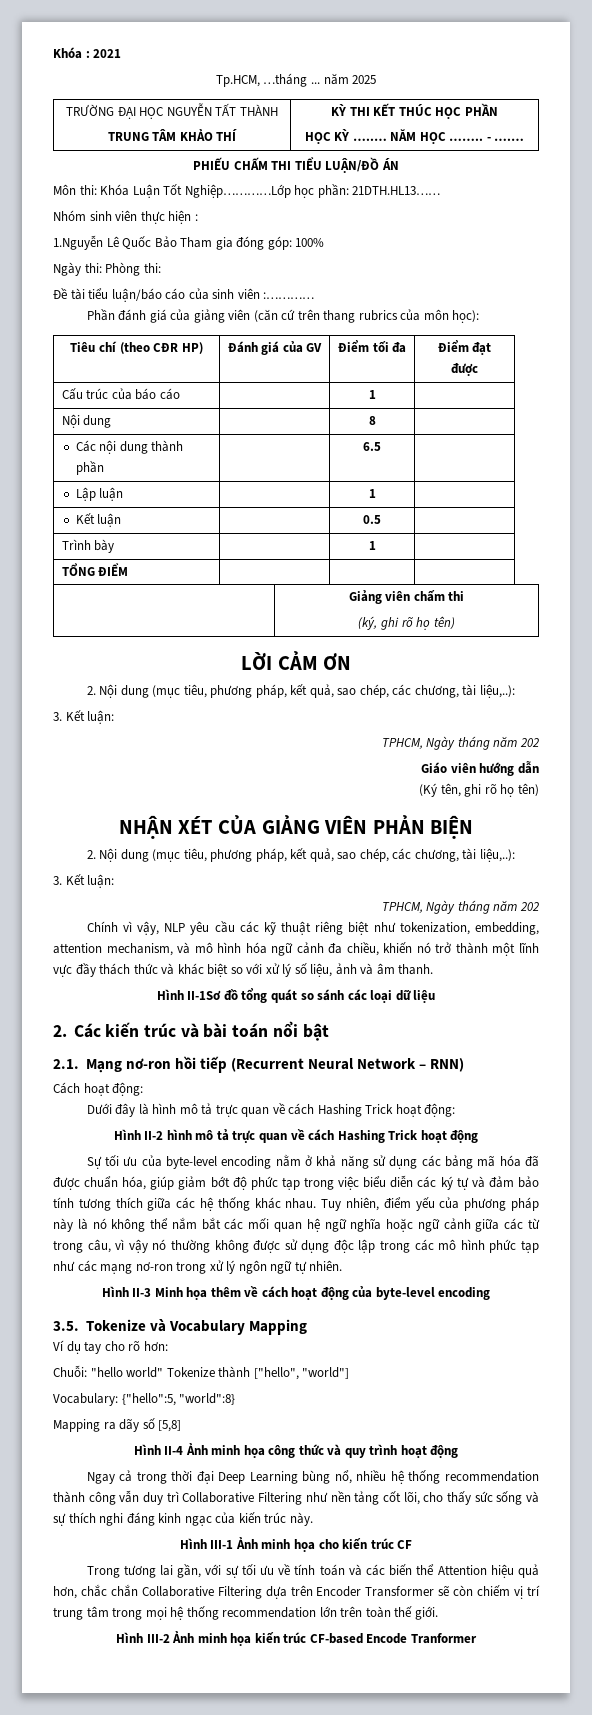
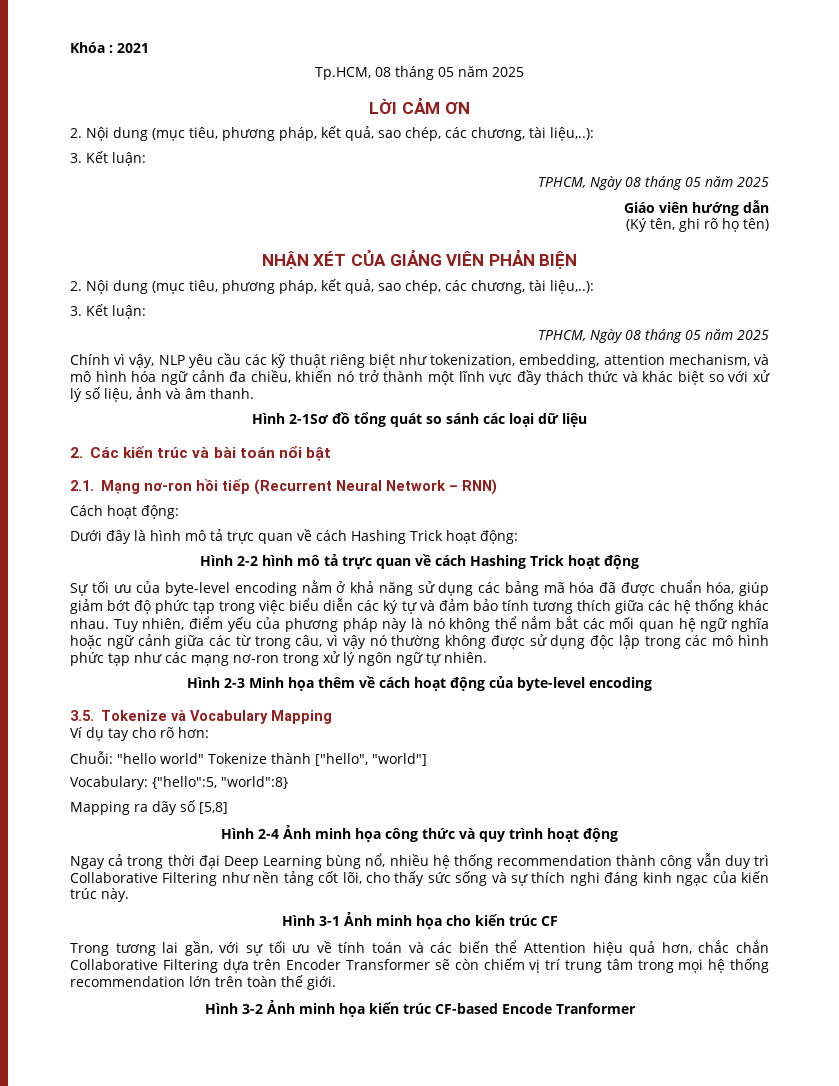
[263,73,377,87] [66,103,278,119] [107,129,238,141] [331,103,498,119] [304,129,525,144] [193,157,399,173] [53,184,441,198] [53,210,198,224] [53,235,325,250] [53,262,161,276] [53,288,315,302] [86,309,480,323] [70,341,203,354] [227,341,323,355] [337,340,407,353] [437,340,492,355] [451,363,478,376] [61,388,180,400] [368,390,376,399] [61,414,112,428] [368,416,376,425] [75,440,184,454] [75,461,104,475] [363,442,381,451] [75,487,124,501] [368,489,376,498] [75,513,122,527] [363,515,381,524] [61,539,115,553] [368,541,376,550] [61,563,129,576] [348,590,465,604] [358,616,455,630] …tháng ... năm 2025 // TRƯỜNG ĐẠI HỌC NGUYỄN TẤT THÀNH // TRUNG TÂM KHẢO THÍ | KỲ THI KẾT THÚC HỌC PHẦN // HỌC KỲ …..… NĂM HỌC …….. - ….… // PHIẾU CHẤM THI TIỂU LUẬN/ĐỒ ÁN // Môn thi: Khóa Luận Tốt Nghiệp…………Lớp học phần: 21DTH.HL13…… // Nhóm sinh viên thực hiện : // 1.Nguyễn Lê Quốc Bảo Tham gia đóng góp: 100% // Ngày thi: Phòng thi: // Đề tài tiểu luận/báo cáo của sinh viên :………… // Phần đánh giá của giảng viên (căn cứ trên thang rubrics của môn học): // Tiêu chí (theo CĐR HP) | Đánh giá của GV | Điểm tối đa | Điểm đạt được // Cấu trúc của báo cáo | | 1 | // Nội dung | | 8 | // Các nội dung thành phần | | 6.5 | // Lập luận | | 1 | // Kết luận | | 0.5 | // Trình bày | | 1 | // TỔNG ĐIỂM | | | // | Giảng viên chấm thi // (ký, ghi rõ họ tên) -> [375,66,524,80] 08 tháng 05 năm 2025
[457,736,539,750] tháng năm 202 -> [625,176,769,190] 08 tháng 05 năm 2025
[457,900,539,914] tháng năm 202 -> [625,329,769,343] 08 tháng 05 năm 2025
[187,990,222,1000] II-1Sơ -> [289,414,329,424] 2-1Sơ
[144,1131,164,1140] II-2 -> [237,556,258,566] 2-2
[132,1288,152,1297] II-3 -> [224,678,245,688] 2-3
[164,1446,184,1455] II-4 -> [258,829,279,839] 2-4
[210,1540,234,1549] III-1 -> [318,916,340,926] 3-1
[146,1634,170,1643] III-2 -> [241,1004,263,1014] 3-2

